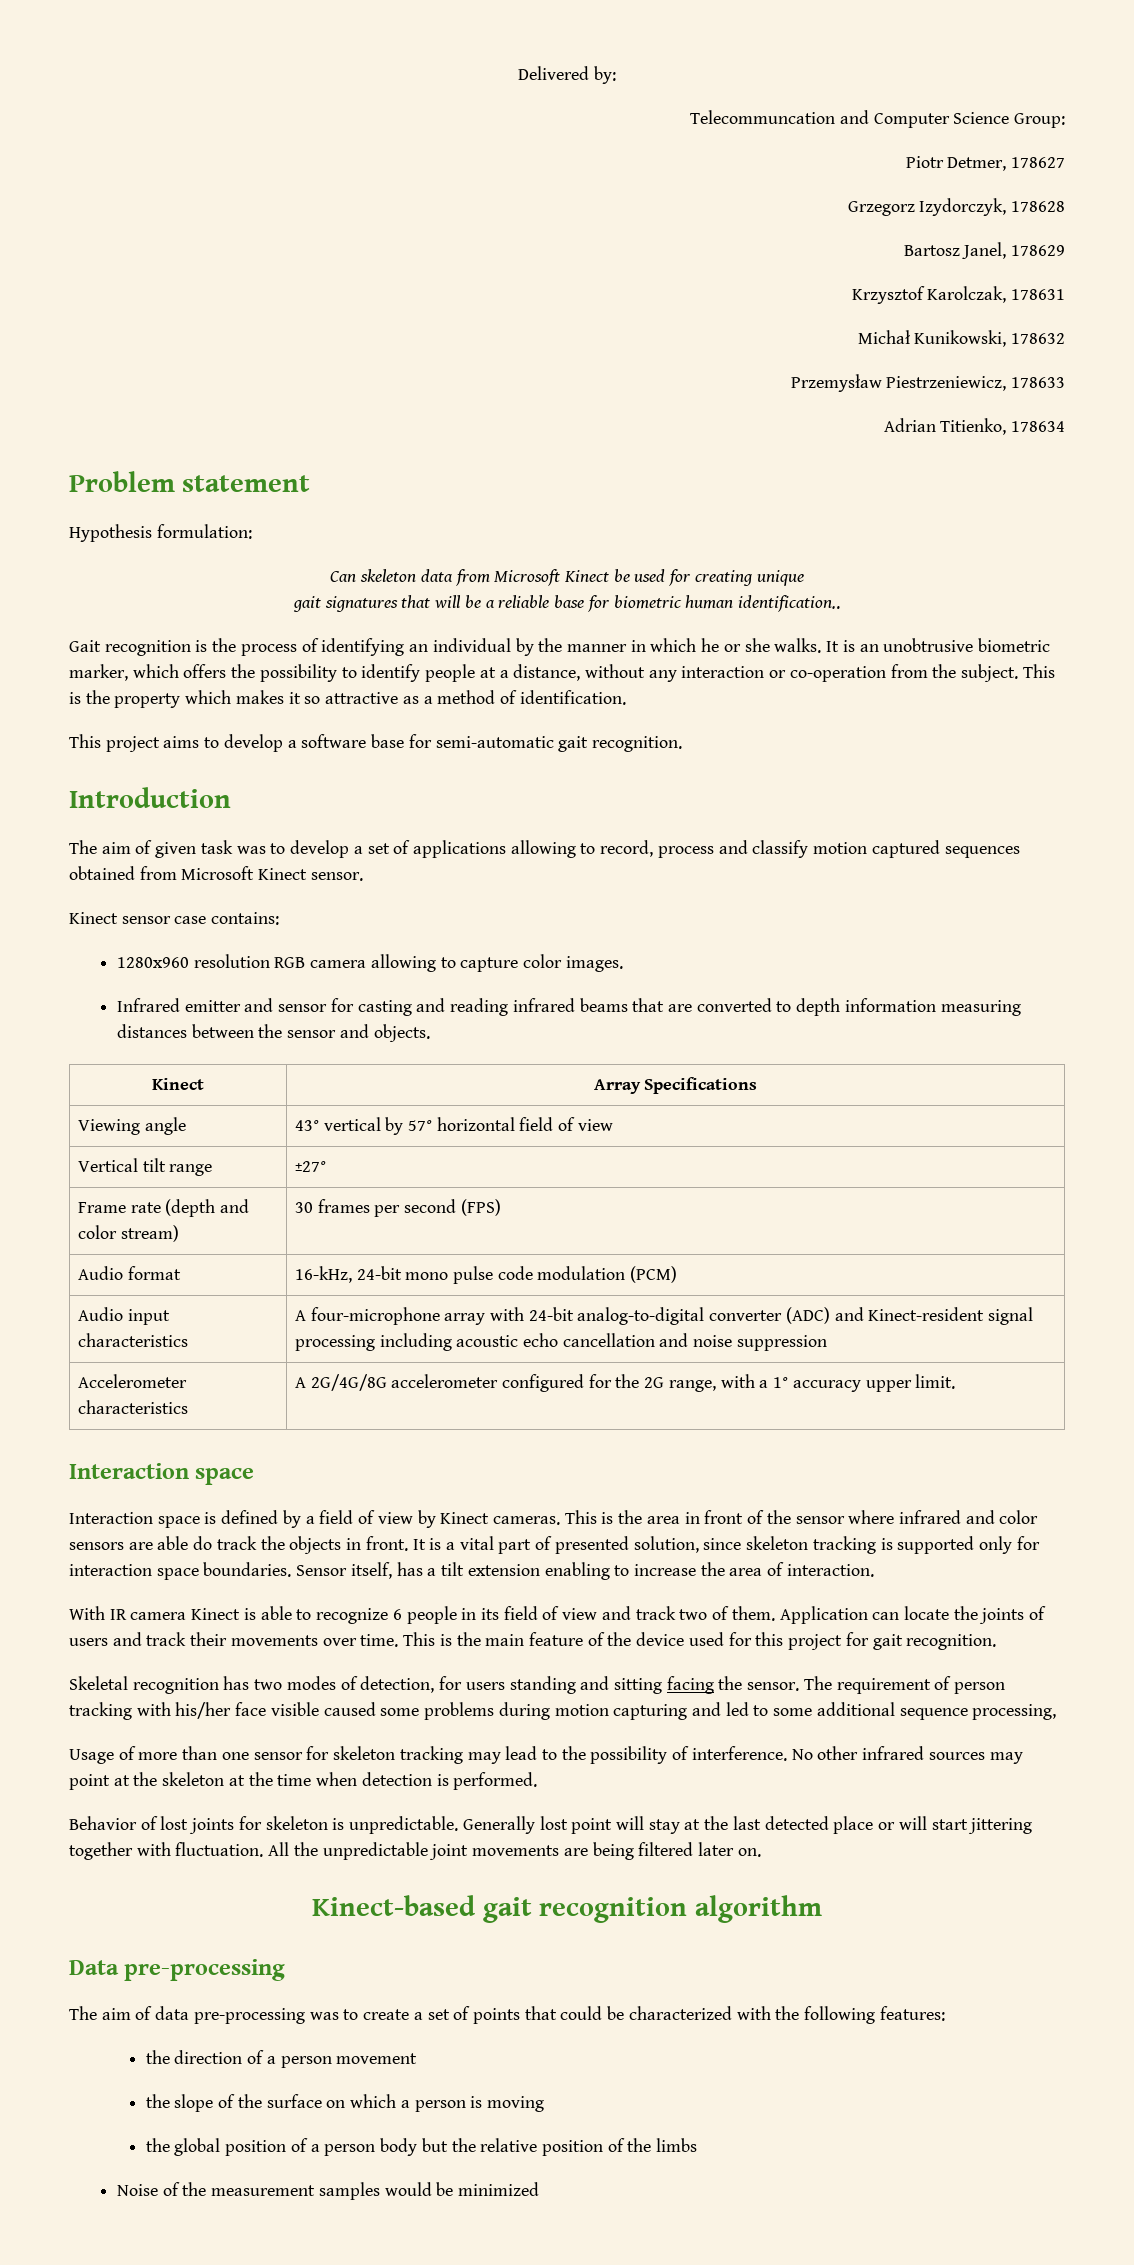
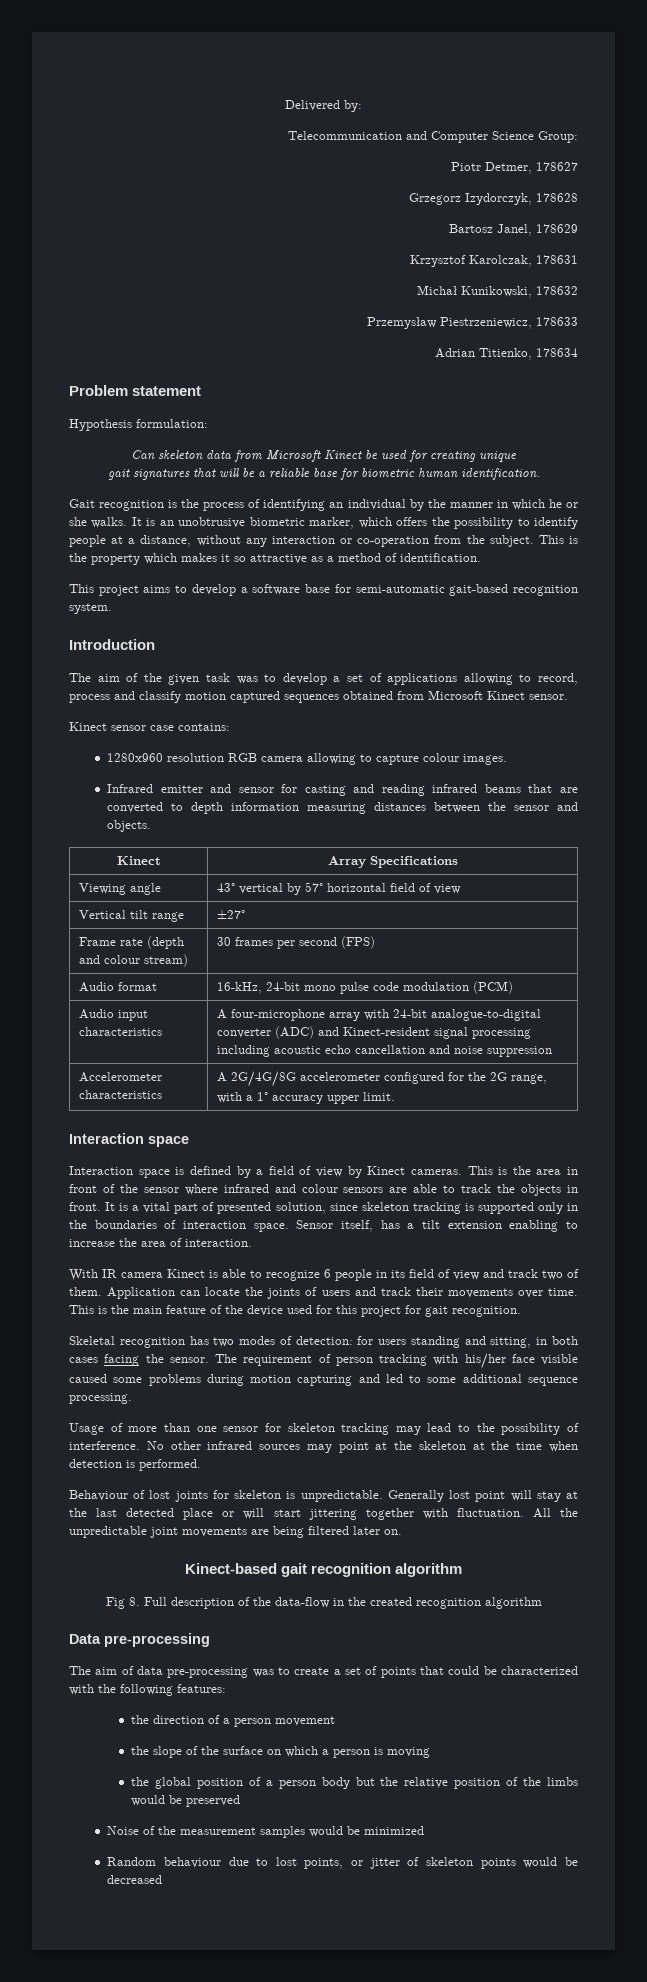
[690,110,836,124] Telecommuncation -> [288,131,402,140] Telecommunication
[737,595,840,612] identification.. -> [460,468,540,480] identification.
[558,736,682,752] gait recognition. -> [449,584,579,596] [69,603,112,614] gait-based recognition system.
(153, 847) none -> [143,673,162,682] the
[523,954,563,968] color -> [423,753,460,762] colour
[77,1225,117,1239] color -> [104,955,141,964] colour
[577,1307,705,1325] analog-to-digital -> [431,1009,542,1021] analogue-to-digital
[999,1510,1039,1524] color -> [301,1184,338,1193] colour
[193,1536,213,1550] do -> [443,1185,456,1193] to
[1016,1536,1040,1550] [69,1562,292,1580] for interaction space boundaries. -> [567,1203,578,1211] [69,1220,289,1232] in the boundaries of interaction space.
[360,1676,435,1693] detection, -> [295,1336,353,1345] detection:
[613,1678,662,1694] sitting -> [490,1336,578,1348] [69,1357,98,1363] sitting, in both cases
[972,1704,1057,1720] processing, -> [69,1393,132,1404] processing.
[69,1816,137,1830] Behavior -> [69,1490,128,1501] Behaviour
(822, 1909) none -> [105,1597,542,1609] // Fig 8. Full description of the data-flow in the created recognition algorithm
(698, 2145) none -> [131,1795,241,1807] would be preserved
(540, 2189) none -> [107,1857,579,1869] [107,1875,163,1884] // Random behaviour due to lost points, or jitter of skeleton points would be decreased

